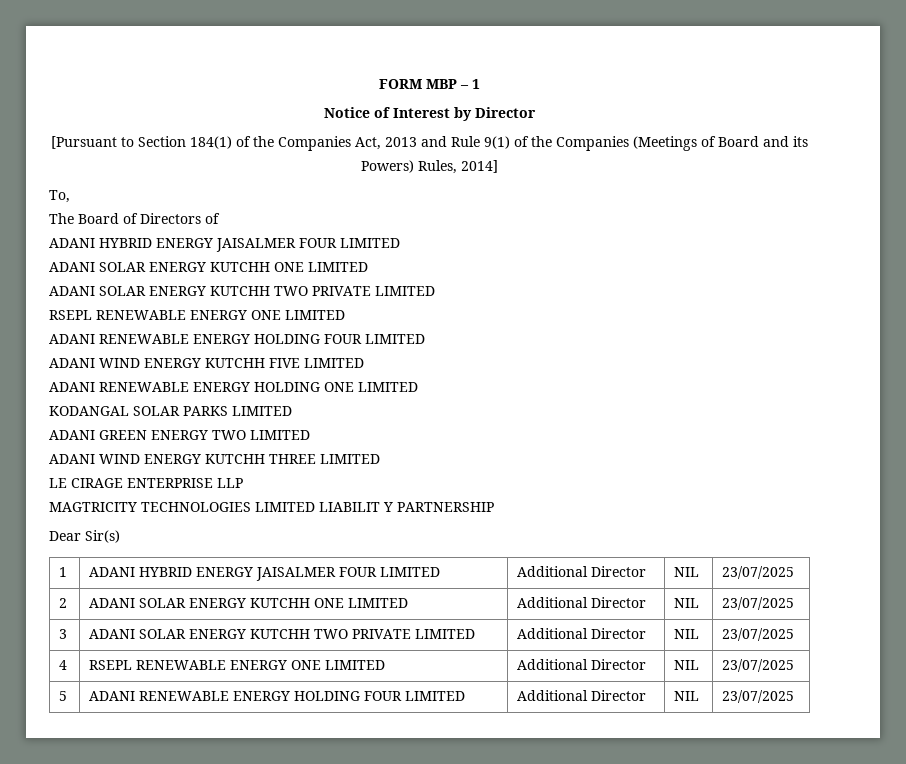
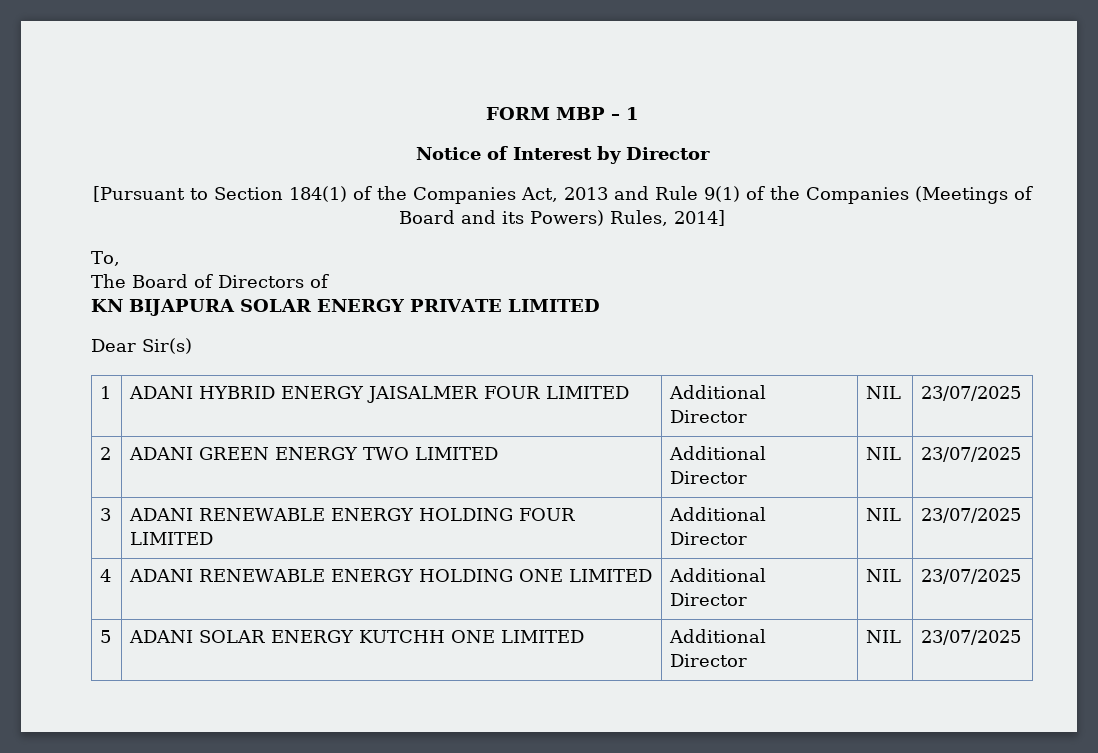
[49,238,400,252] [49,262,368,272] [49,286,435,296] [49,310,345,320] [49,334,425,344] [49,358,364,368] [49,382,418,392] [49,406,292,416] [49,430,310,440] [49,454,380,464] [49,478,243,488] [49,502,494,512] ADANI HYBRID ENERGY JAISALMER FOUR LIMITED // ADANI SOLAR ENERGY KUTCHH ONE LIMITED // ADANI SOLAR ENERGY KUTCHH TWO PRIVATE LIMITED // RSEPL RENEWABLE ENERGY ONE LIMITED // ADANI RENEWABLE ENERGY HOLDING FOUR LIMITED // ADANI WIND ENERGY KUTCHH FIVE LIMITED // ADANI RENEWABLE ENERGY HOLDING ONE LIMITED // KODANGAL SOLAR PARKS LIMITED // ADANI GREEN ENERGY TWO LIMITED // ADANI WIND ENERGY KUTCHH THREE LIMITED // LE CIRAGE ENTERPRISE LLP // MAGTRICITY TECHNOLOGIES LIMITED LIABILIT Y PARTNERSHIP -> [91,299,600,316] KN BIJAPURA SOLAR ENERGY PRIVATE LIMITED
[139,598,345,608] SOLAR ENERGY KUTCHH ONE -> [199,447,410,460] GREEN ENERGY TWO
[89,629,476,639] [517,628,647,639] [674,629,700,639] [722,628,795,641] [59,660,68,670] [89,660,386,670] [517,659,647,670] [674,660,700,670] [722,659,795,672] [59,691,68,701] | ADANI SOLAR ENERGY KUTCHH TWO PRIVATE LIMITED | Additional Director | NIL | 23/07/2025 // 4 | RSEPL RENEWABLE ENERGY ONE LIMITED | Additional Director | NIL | 23/07/2025 // 5 -> (112, 514) none
(795, 696) none -> [100,569,112,582] [129,569,653,582] [669,568,767,582] [670,593,748,606] [866,569,902,582] [921,569,1022,584] [100,630,112,643] [129,630,585,643] [669,629,767,643] [670,654,748,667] [866,630,902,643] [921,630,1022,645] // 4 | ADANI RENEWABLE ENERGY HOLDING ONE LIMITED | Additional Director | NIL | 23/07/2025 // 5 | ADANI SOLAR ENERGY KUTCHH ONE LIMITED | Additional Director | NIL | 23/07/2025

